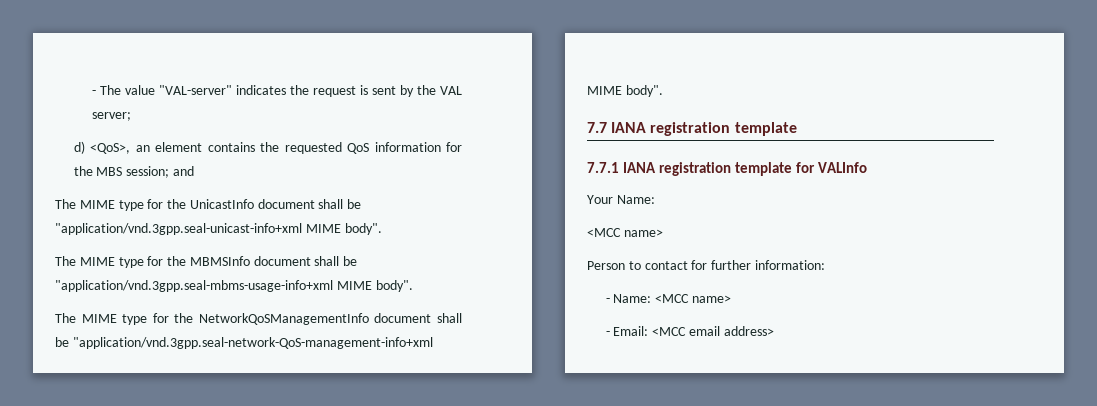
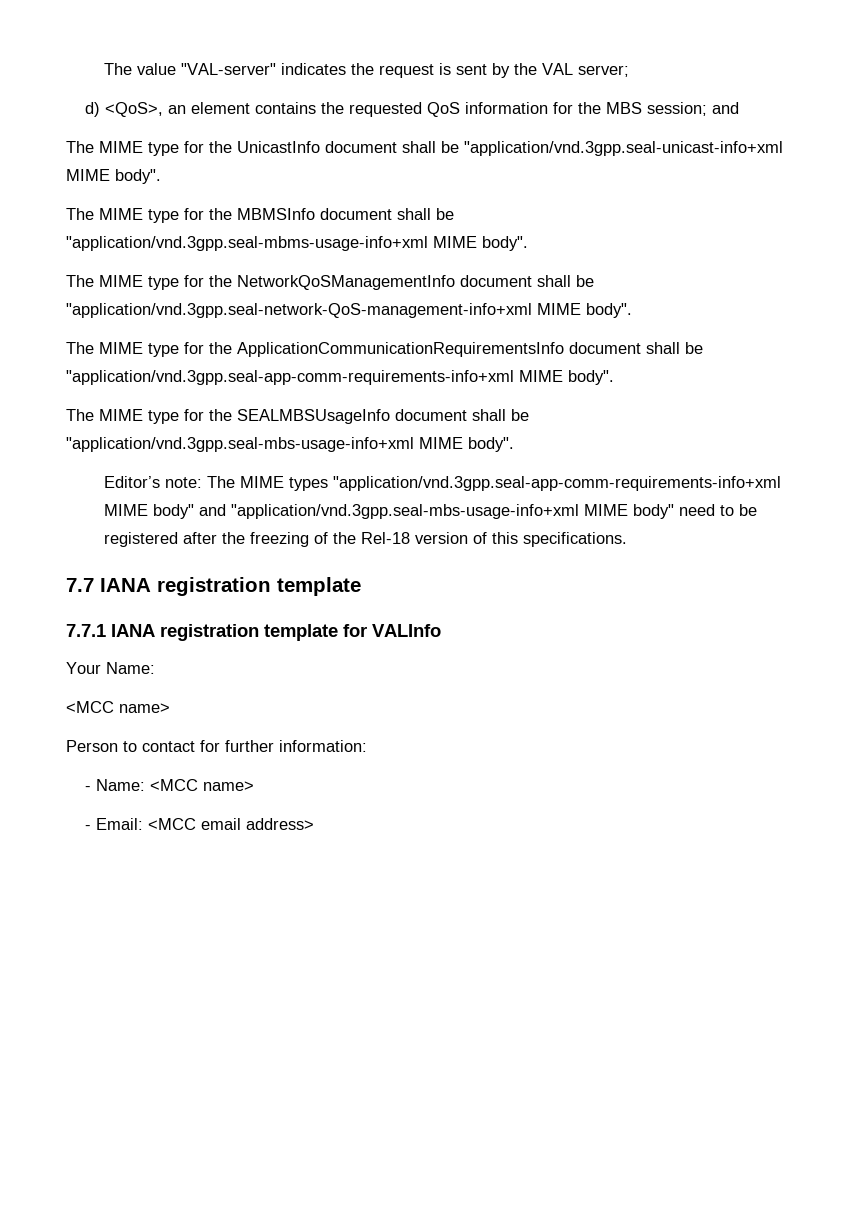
[92,90,97,95] - -> (103, 69) none
(663, 91) none -> [66,342,703,357] [66,370,614,385] [66,409,529,424] [66,437,514,452] [103,476,781,491] [103,504,757,519] [103,532,627,547] // The MIME type for the ApplicationCommunicationRequirementsInfo document shall be "application/vnd.3gpp.seal-app-comm-requirements-info+xml MIME body". // The MIME type for the SEALMBSUsageInfo document shall be "application/vnd.3gpp.seal-mbs-usage-info+xml MIME body". // Editor’s note: The MIME types "application/vnd.3gpp.seal-app-comm-requirements-info+xml MIME body" and "application/vnd.3gpp.seal-mbs-usage-info+xml MIME body" need to be registered after the freezing of the Rel-18 version of this specifications.

